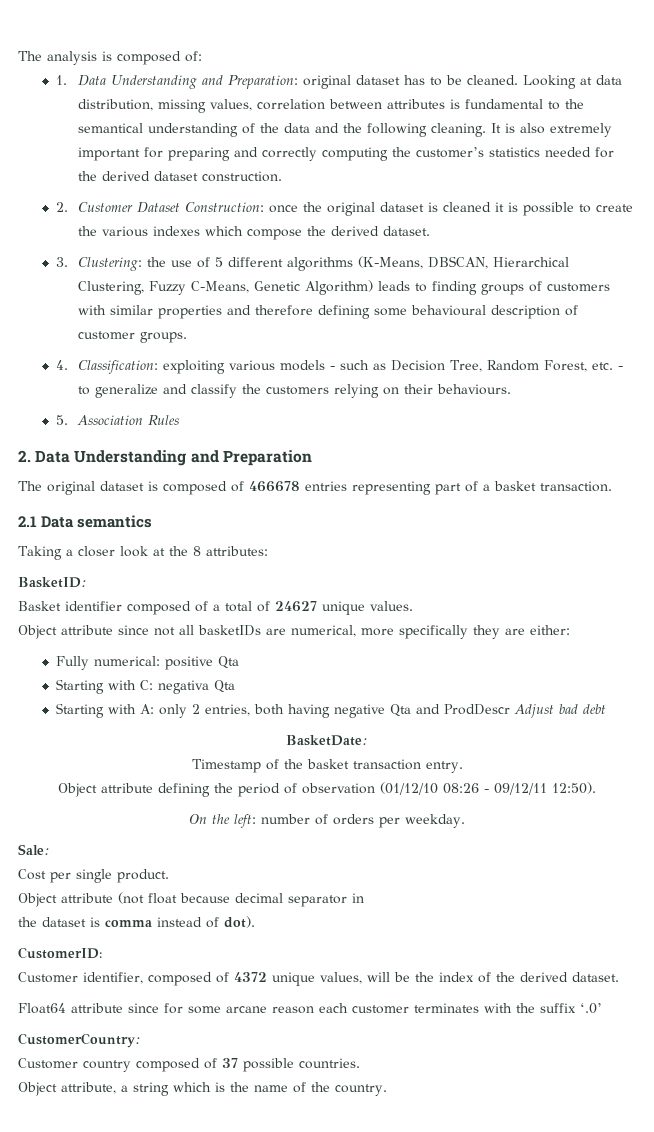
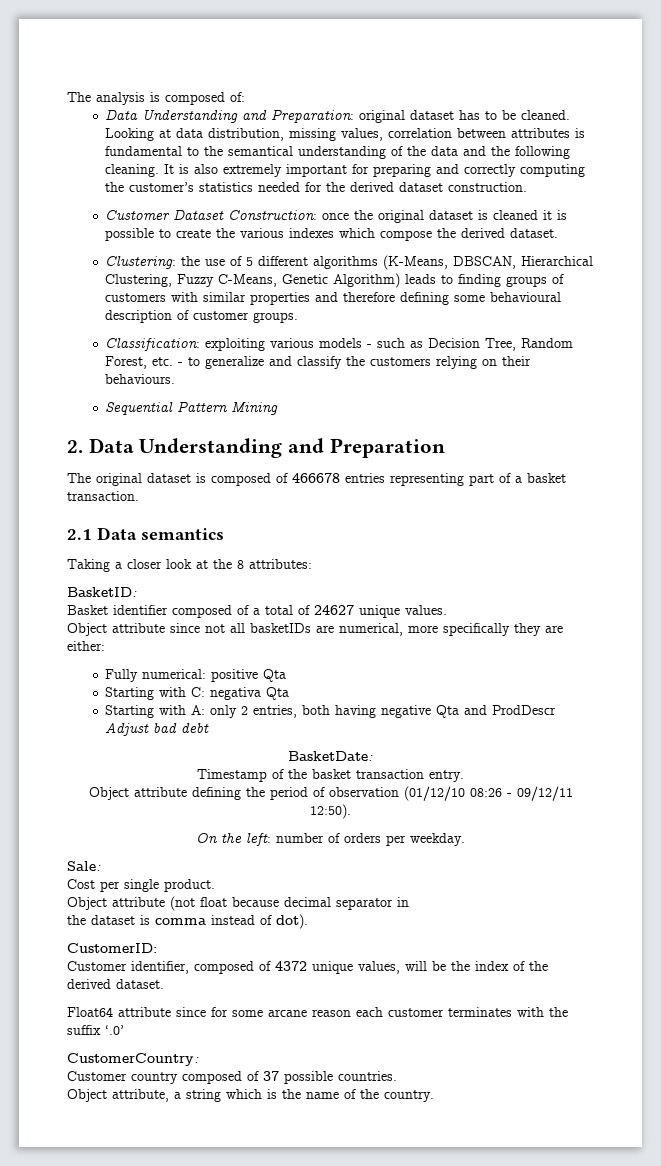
[55,75,67,85] 1. -> (245, 97) none
[55,202,68,212] 2. -> (528, 187) none
[55,257,68,267] 3. -> (559, 233) none
[55,360,68,370] 4. -> (299, 317) none
[55,415,179,426] 5. Association Rules -> [105,401,279,415] Sequential Pattern Mining

